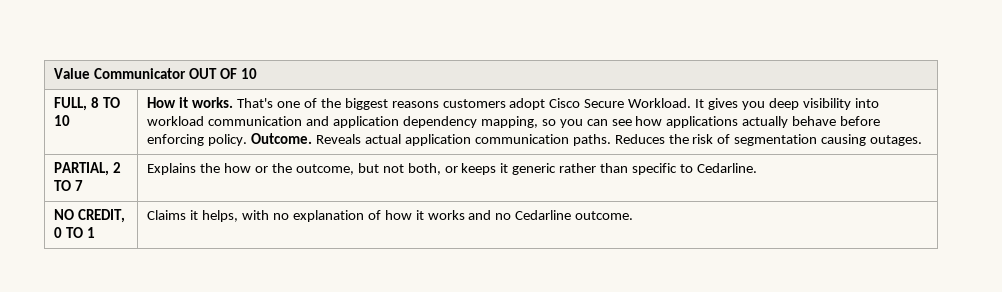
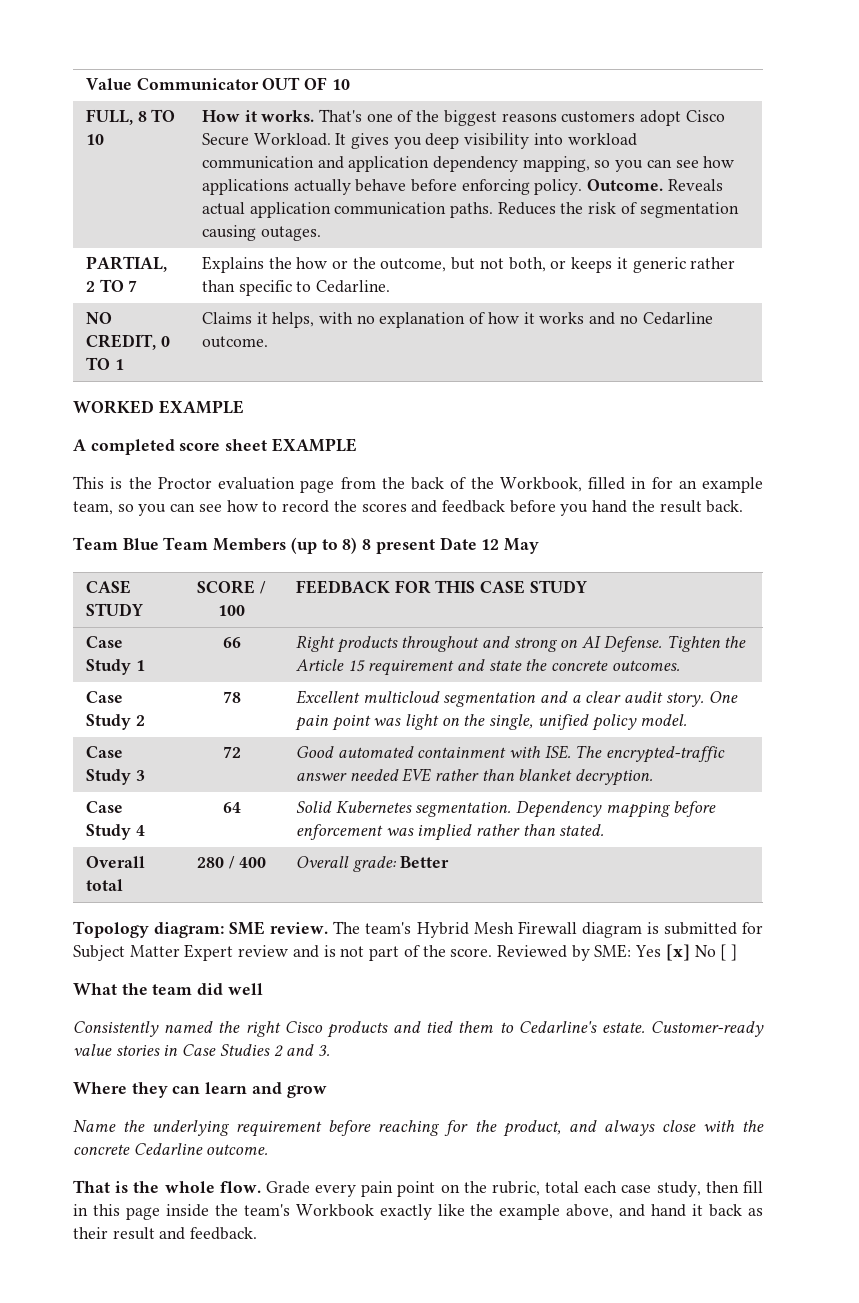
(634, 215) none -> [73,400,244,414] [73,438,357,455] [73,476,763,493] [73,500,744,516] [73,537,539,554] [85,580,131,594] [85,603,143,616] [197,580,266,594] [218,605,245,616] [295,580,587,594] [85,636,123,648] [85,659,145,675] [222,637,241,648] [295,635,747,653] [295,659,680,676] [85,691,123,703] [85,714,145,730] [222,691,241,703] [295,690,738,707] [294,714,688,731] [85,746,123,758] [85,769,145,785] [222,746,241,758] [295,745,726,763] [295,768,654,786] [85,801,123,813] [85,824,145,840] [222,802,241,813] [295,801,717,818] [295,824,605,841] [85,856,145,868] [85,879,123,891] [196,856,267,869] [295,856,450,872] [73,921,763,938] [73,944,738,961] [73,983,263,995] [73,1021,764,1038] [73,1044,331,1057] [73,1082,327,1098] [73,1120,765,1137] [73,1143,269,1155] [73,1180,763,1197] [73,1204,763,1220] [73,1227,258,1240] // WORKED EXAMPLE // A completed score sheet EXAMPLE // This is the Proctor evaluation page from the back of the Workbook, filled in for an example team, so you can see how to record the scores and feedback before you hand the result back. // Team Blue Team Members (up to 8) 8 present Date 12 May // CASE STUDY | SCORE / 100 | FEEDBACK FOR THIS CASE STUDY // Case Study 1 | 66 | Right products throughout and strong on AI Defense. Tighten the Article 15 requirement and state the concrete outcomes. // Case Study 2 | 78 | Excellent multicloud segmentation and a clear audit story. One pain point was light on the single, unified policy model. // Case Study 3 | 72 | Good automated containment with ISE. The encrypted-traffic answer needed EVE rather than blanket decryption. // Case Study 4 | 64 | Solid Kubernetes segmentation. Dependency mapping before enforcement was implied rather than stated. // Overall total | 280 / 400 | Overall grade: Better // Topology diagram: SME review. The team's Hybrid Mesh Firewall diagram is submitted for Subject Matter Expert review and is not part of the score. Reviewed by SME: Yes [x] No [ ] // What the team did well // Consistently named the right Cisco products and tied them to Cedarline's estate. Customer-ready value stories in Case Studies 2 and 3. // Where they can learn and grow // Name the underlying requirement before reaching for the product, and always close with the concrete Cedarline outcome. // That is the whole flow. Grade every pain point on the rubric, total each case study, then fill in this page inside the team's Workbook exactly like the example above, and hand it back as their result and feedback.

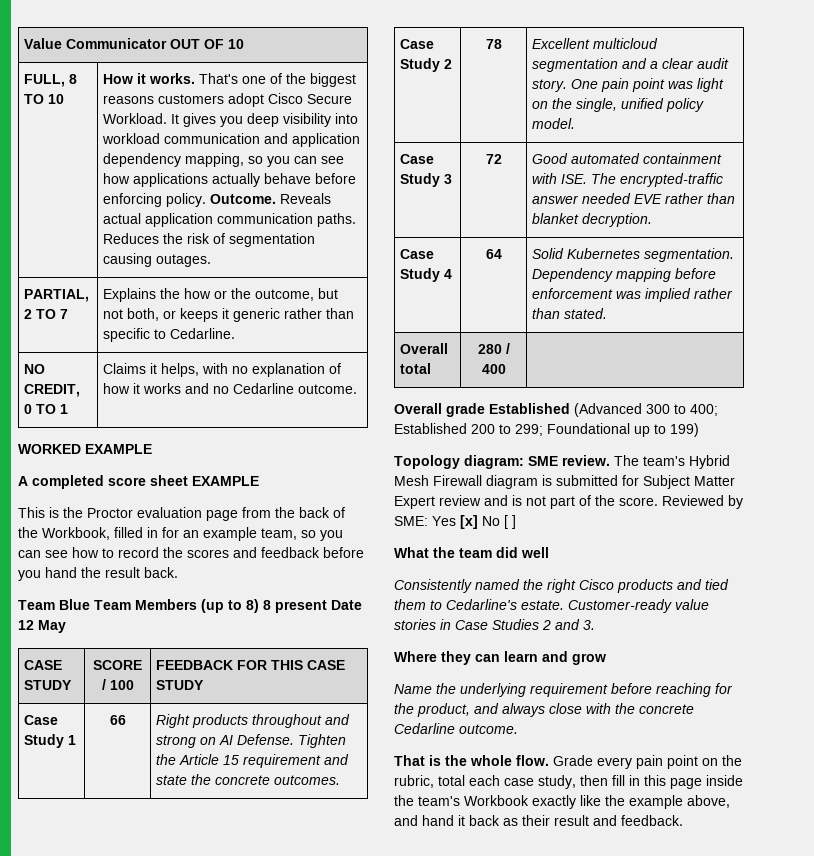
[295,856,450,872] Overall grade: Better -> [394,403,718,417] [394,423,699,437] // Overall grade Established (Advanced 300 to 400; Established 200 to 299; Foundational up to 199)

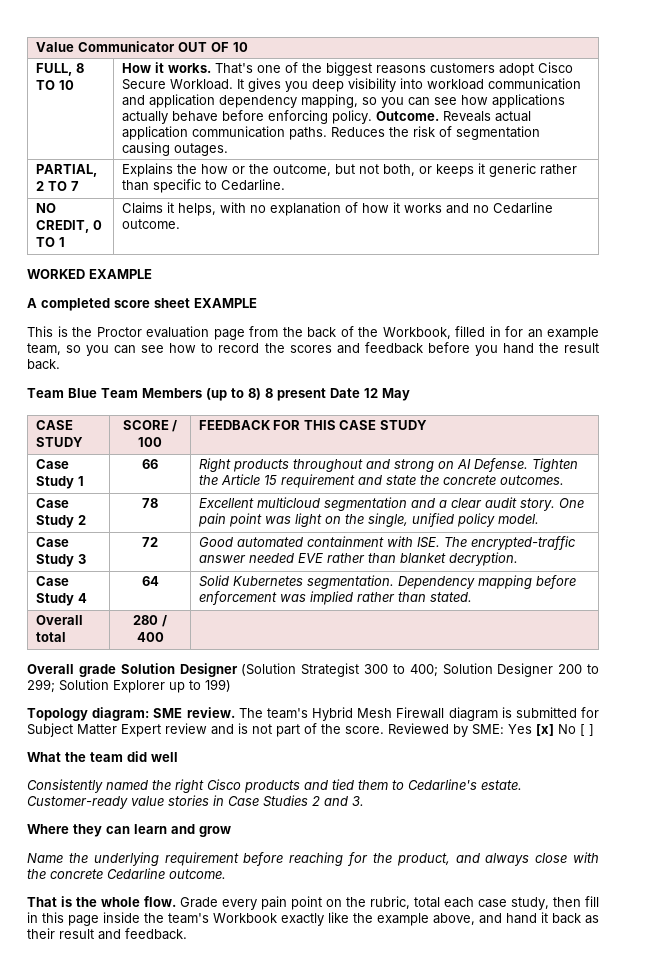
[489,403,642,417] Established (Advanced -> [120,663,360,677] Solution Designer (Solution Strategist
[394,423,467,434] Established -> [442,663,554,677] Solution Designer
[547,423,630,434] Foundational -> [59,679,165,693] Solution Explorer

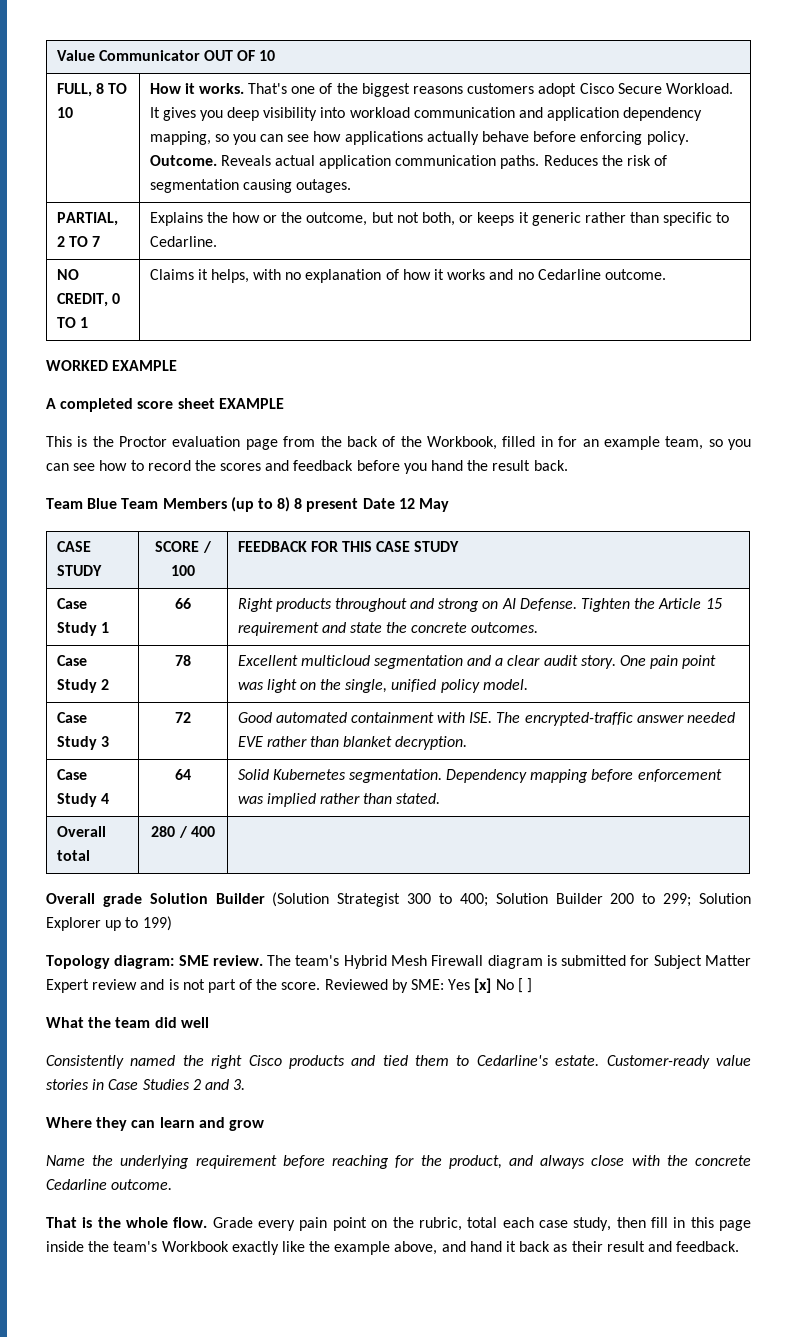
[179,663,238,677] Designer -> [215,893,265,904] Builder
[497,663,554,677] Designer -> [555,893,603,904] Builder

